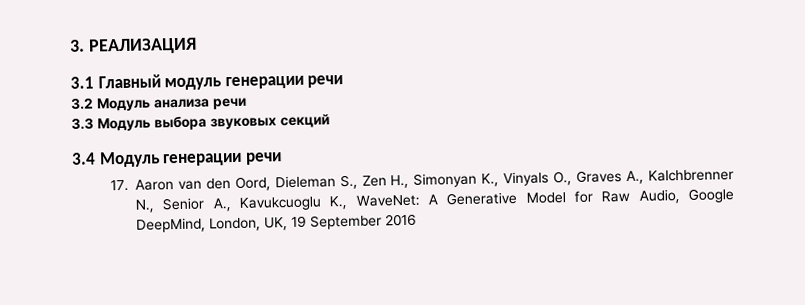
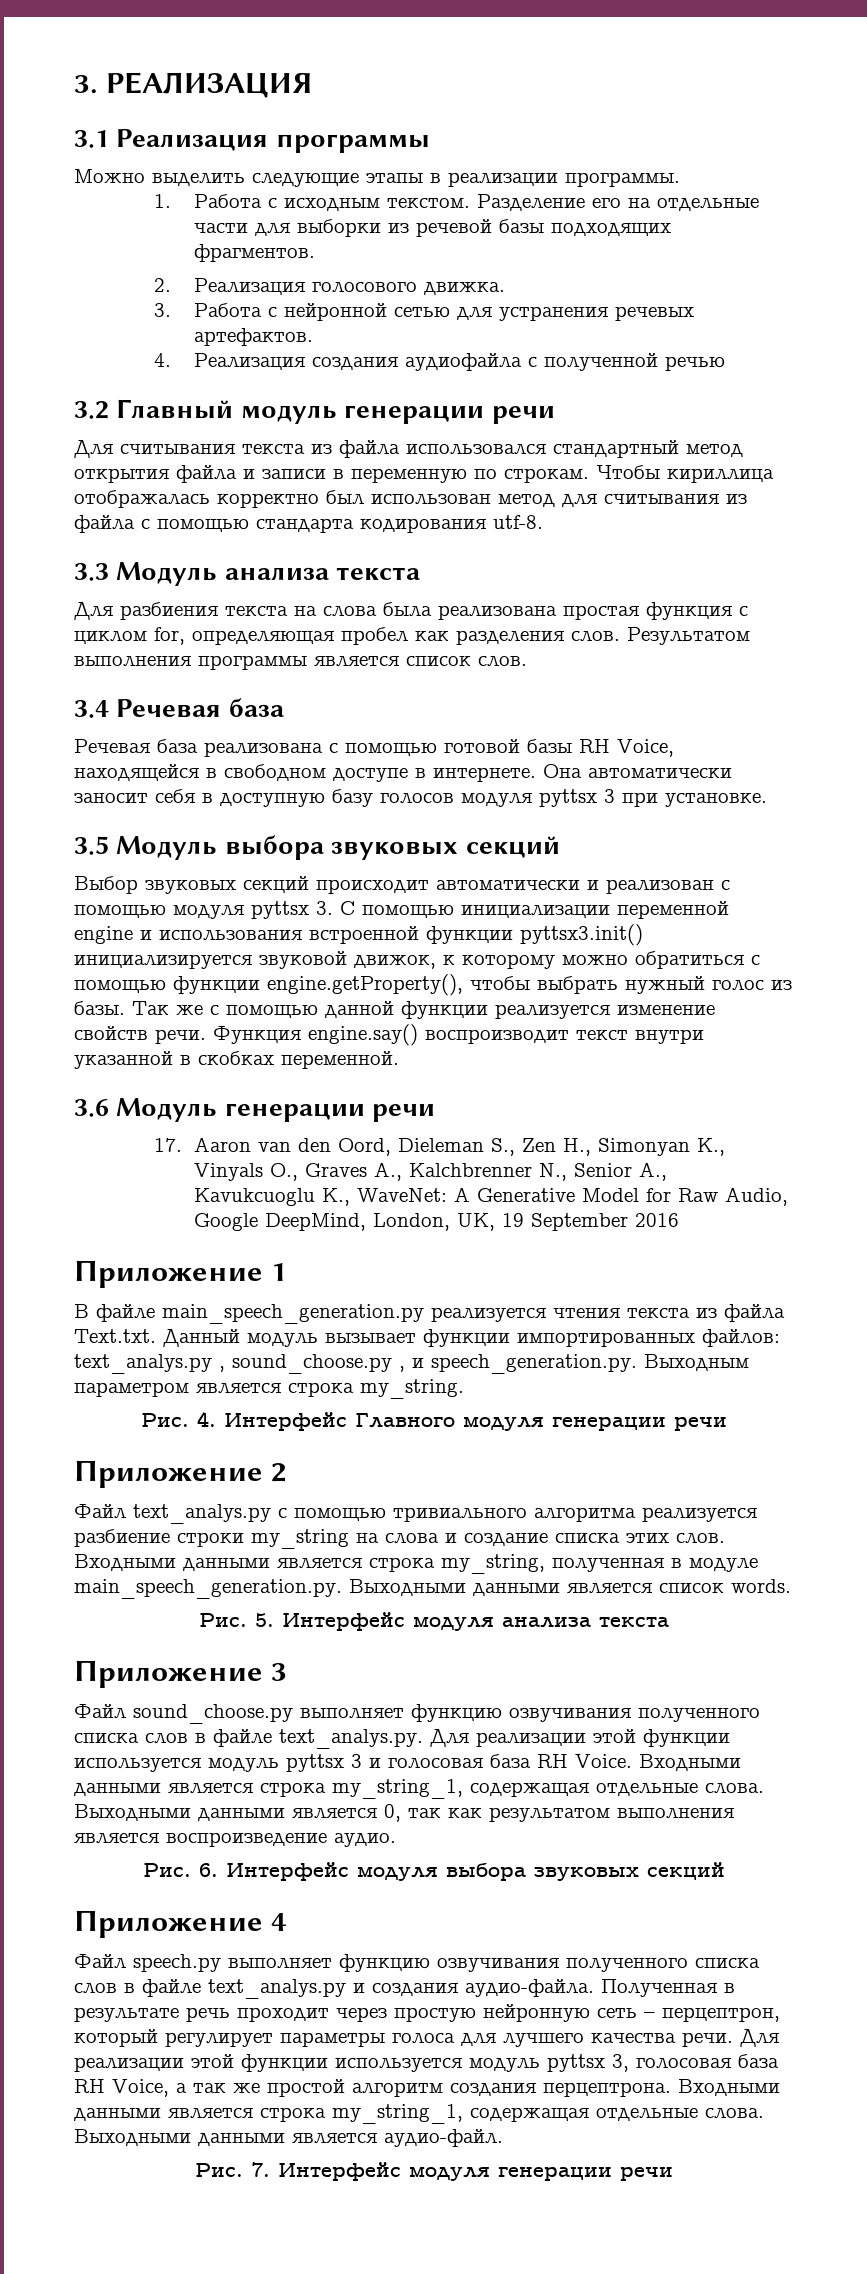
[97,74,344,91] [70,97,247,112] [71,114,330,132] [71,152,96,165] Главный модуль генерации речи // 3.2 Модуль анализа речи // 3.3 Модуль выбора звуковых секций // 3.4 -> [116,129,430,153] [74,169,680,187] [154,194,760,211] [194,219,672,237] [194,244,316,262] [154,278,506,295] [154,303,695,321] [194,328,314,346] [154,353,726,371] [74,399,555,424] [74,440,743,458] [74,465,774,483] [74,490,747,508] [74,515,543,533] [74,562,421,586] [74,602,748,620] [74,627,750,645] [74,655,527,670] [74,698,284,718] [74,739,674,757] [74,764,732,782] [74,789,767,807] [74,835,560,860] [74,876,730,894] [74,901,729,919] [74,924,643,946] [74,951,760,969] [74,974,792,996] [74,1001,715,1019] [74,1024,704,1046] [74,1051,399,1069] [74,1099,109,1117] Реализация программы // Можно выделить следующие этапы в реализации программы. // 1. Работа с исходным текстом. Разделение его на отдельные части для выборки из речевой базы подходящих фрагментов. // 2. Реализация голосового движка. // 3. Работа с нейронной сетью для устранения речевых артефактов. // 4. Реализация создания аудиофайла с полученной речью // 3.2 Главный модуль генерации речи // Для считывания текста из файла использовался стандартный метод открытия файла и записи в переменную по строкам. Чтобы кириллица отображалась корректно был использован метод для считывания из файла с помощью стандарта кодирования utf-8. // 3.3 Модуль анализа текста // Для разбиения текста на слова была реализована простая функция с циклом for, определяющая пробел как разделения слов. Результатом выполнения программы является список слов. // 3.4 Речевая база // Речевая база реализована с помощью готовой базы RH Voice, находящейся в свободном доступе в интернете. Она автоматически заносит себя в доступную базу голосов модуля pyttsx 3 при установке. // 3.5 Модуль выбора звуковых секций // Выбор звуковых секций происходит автоматически и реализован с помощью модуля pyttsx 3. С помощью инициализации переменной engine и использования встроенной функции pyttsx3.init() инициализируется звуковой движок, к которому можно обратиться с помощью функции engine.getProperty(), чтобы выбрать нужный голос из базы. Так же с помощью данной функции реализуется изменение свойств речи. Функция engine.say() воспроизводит текст внутри указанной в скобках переменной. // 3.6
(417, 220) none -> [74,1260,288,1288] [74,1304,785,1324] [74,1329,780,1347] [74,1354,749,1374] [74,1379,464,1399] [140,1411,727,1431] [74,1460,288,1488] [74,1504,757,1524] [74,1529,725,1549] [74,1554,758,1574] [74,1579,791,1599] [198,1612,669,1631] [74,1660,288,1688] [74,1704,760,1724] [74,1729,730,1749] [74,1754,741,1772] [74,1779,764,1799] [74,1804,734,1822] [74,1832,396,1847] [142,1862,725,1881] [74,1910,288,1938] [74,1954,760,1972] [74,1979,735,1999] [74,2004,780,2022] [74,2029,779,2047] [74,2054,779,2072] [74,2079,780,2097] [74,2104,764,2124] [74,2129,503,2147] [194,2162,673,2181] // Приложение 1 // В файле main_speech_generation.py реализуется чтения текста из файла Text.txt. Данный модуль вызывает функции импортированных файлов: text_analys.py , sound_choose.py , и speech_generation.py. Выходным параметром является строка my_string. // Рис. 4. Интерфейс Главного модуля генерации речи // Приложение 2 // Файл text_analys.py с помощью тривиального алгоритма реализуется разбиение строки my_string на слова и создание списка этих слов. Входными данными является строка my_string, полученная в модуле main_speech_generation.py. Выходными данными является список words. // Рис. 5. Интерфейс модуля анализа текста // Приложение 3 // Файл sound_choose.py выполняет функцию озвучивания полученного списка слов в файле text_analys.py. Для реализации этой функции используется модуль pyttsx 3 и голосовая база RH Voice. Входными данными является строка my_string_1, содержащая отдельные слова. Выходными данными является 0, так как результатом выполнения является воспроизведение аудио. // Рис. 6. Интерфейс модуля выбора звуковых секций // Приложение 4 // Файл speech.py выполняет функцию озвучивания полученного списка слов в файле text_analys.py и создания аудио-файла. Полученная в результате речь проходит через простую нейронную сеть – перцептрон, который регулирует параметры голоса для лучшего качества речи. Для реализации этой функции используется модуль pyttsx 3, голосовая база RH Voice, а так же простой алгоритм создания перцептрона. Входными данными является строка my_string_1, содержащая отдельные слова. Выходными данными является аудио-файл. // Рис. 7. Интерфейс модуля генерации речи

